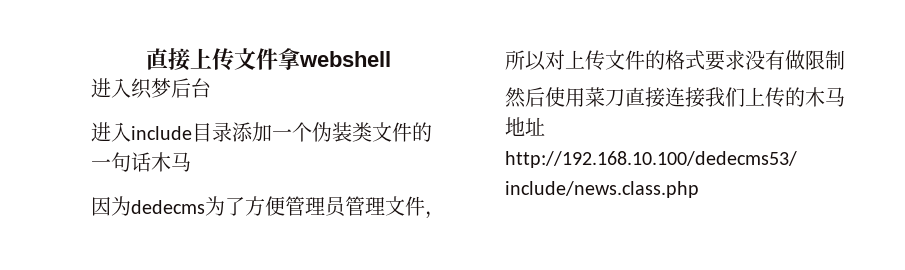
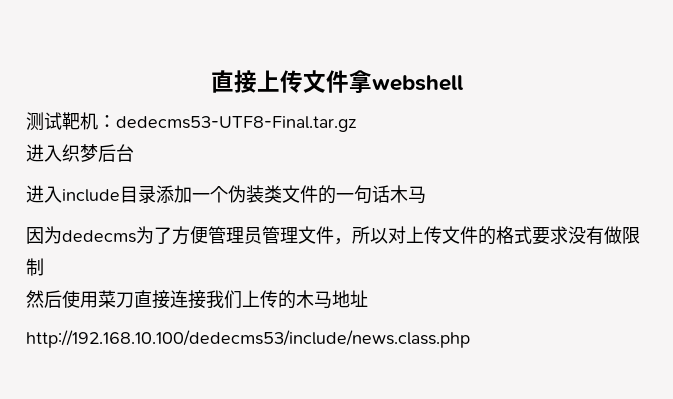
(391, 59) none -> [26,112,356,132] // 测试靶机：dedecms53-UTF8-Final.tar.gz

